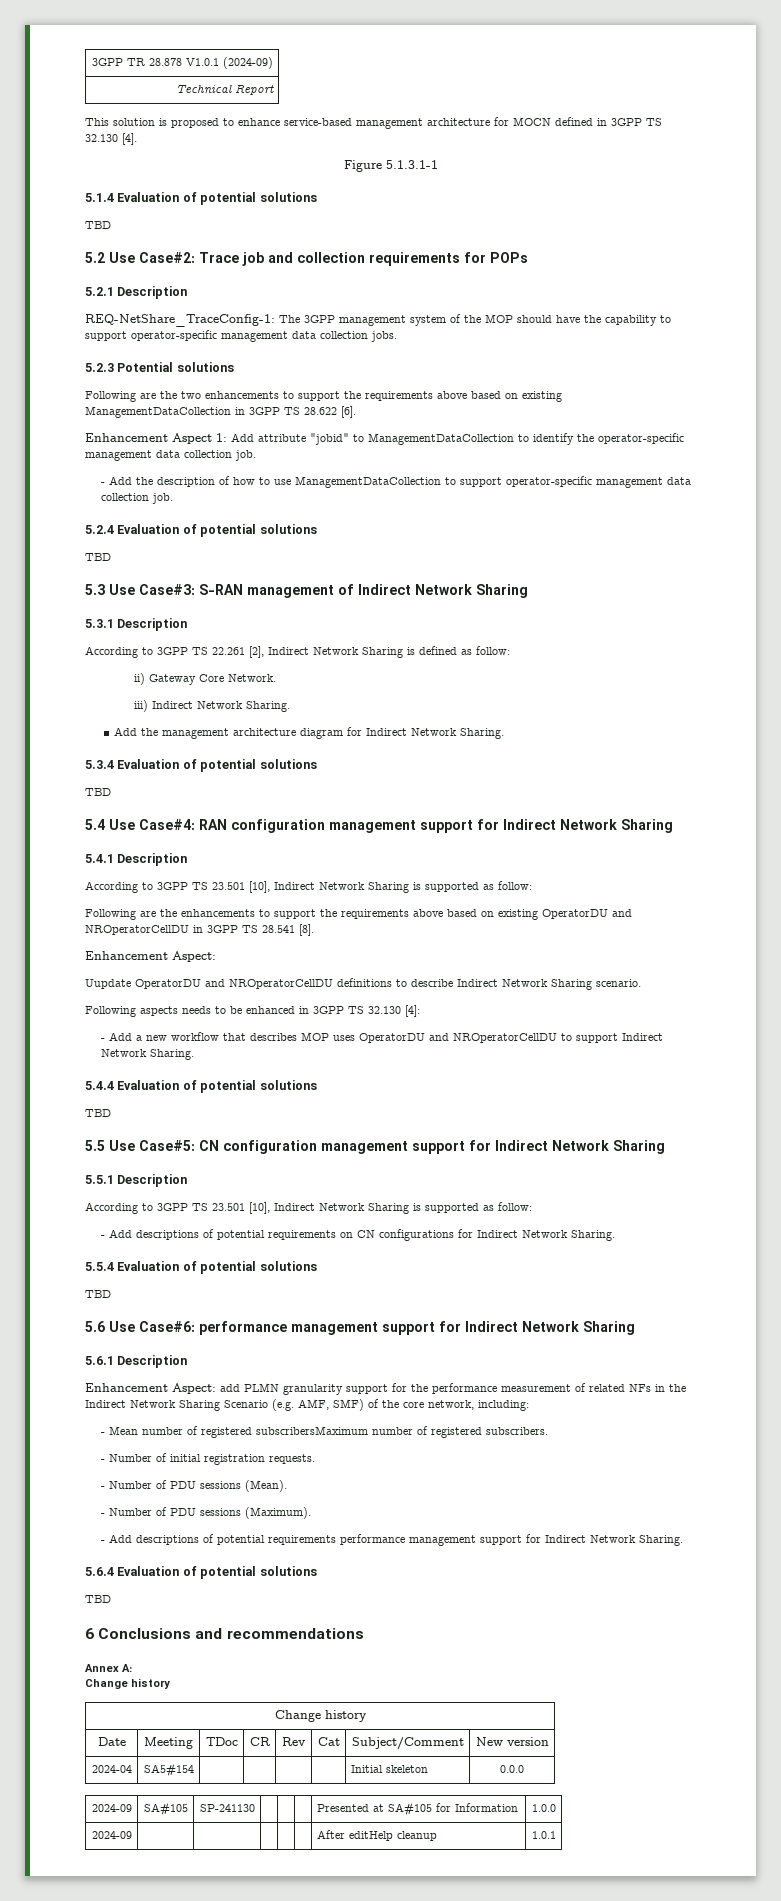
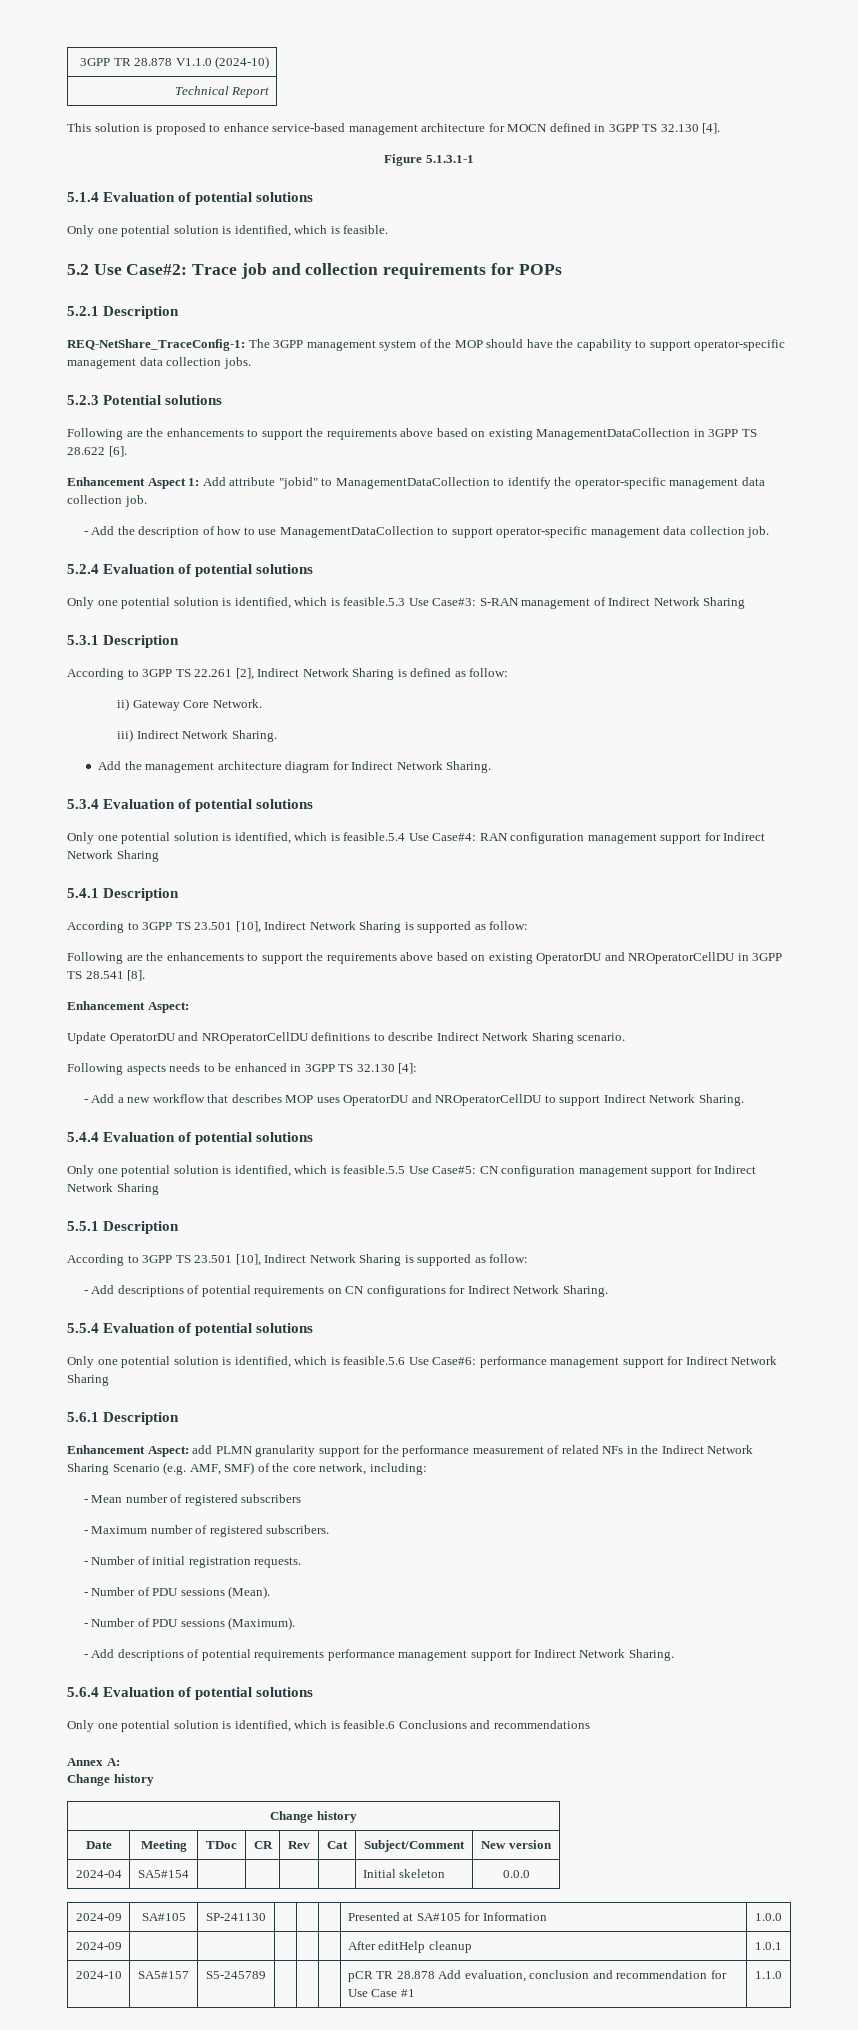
[186,57,274,69] V1.0.1 (2024-09) -> [175,56,270,69] V1.1.0 (2024-10)
[85,221,111,229] TBD -> [67,225,389,237] Only one potential solution is identified, which is feasible.
[181,391,201,399] two -> (164, 432) none
[85,553,111,561] [85,584,105,595] TBD // 5.3 -> [67,597,406,609] Only one potential solution is identified, which is feasible.5.3
[85,788,111,796] [85,819,105,830] TBD // 5.4 -> [67,832,406,844] Only one potential solution is identified, which is feasible.5.4
[85,979,131,989] Uupdate -> [67,1032,106,1044] Update
[85,1109,111,1117] [85,1140,105,1151] TBD // 5.5 -> [67,1165,406,1177] Only one potential solution is identified, which is feasible.5.5
[85,1290,111,1298] [85,1321,105,1332] TBD // 5.6 -> [67,1356,406,1368] Only one potential solution is identified, which is feasible.5.6
[256,1426,369,1435] subscribersMaximum -> [241,1494,302,1503] [83,1526,148,1534] subscribers // - Maximum
[85,1595,111,1603] [85,1628,94,1639] TBD // 6 -> [67,1720,396,1732] Only one potential solution is identified, which is feasible.6
(556, 1835) none -> [75,1971,122,1979] [138,1971,189,1979] [206,1971,266,1979] [347,1970,727,1982] [347,1989,415,1997] [755,1971,782,1979] // 2024-10 | SA5#157 | S5‑245789 | | | | pCR TR 28.878 Add evaluation, conclusion and recommendation for Use Case #1 | 1.1.0

